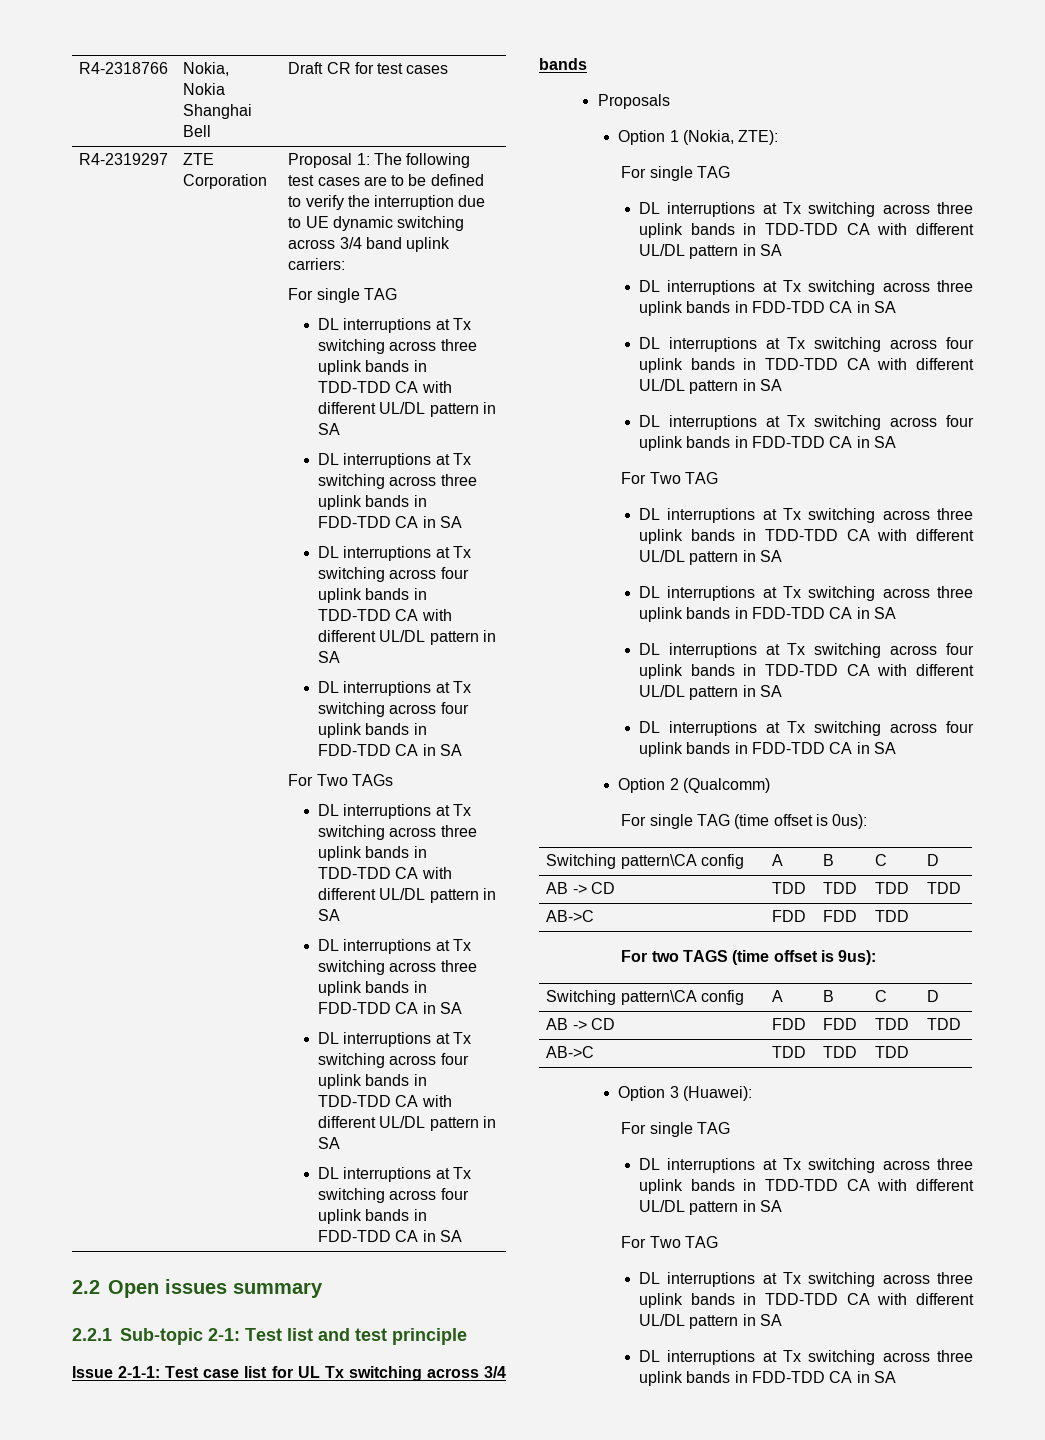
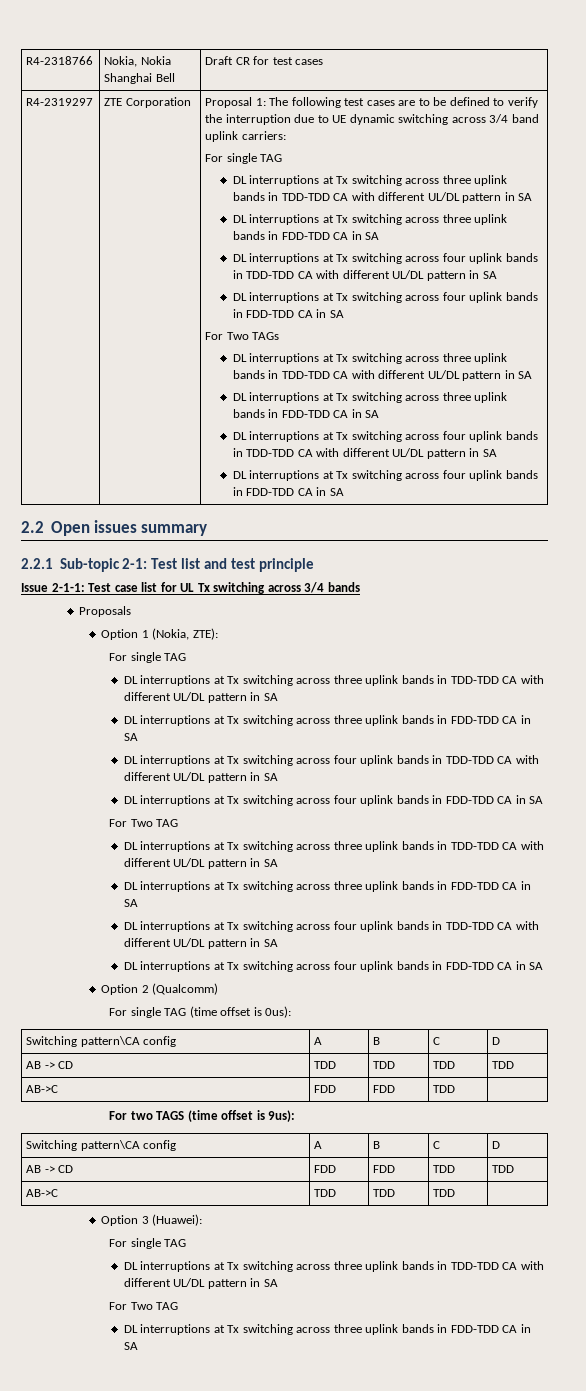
[638,1272,974,1287] [638,1293,974,1308] [638,1314,782,1329] // DL interruptions at Tx switching across three uplink bands in TDD-TDD CA with different UL/DL pattern in SA -> (179, 1306) none

